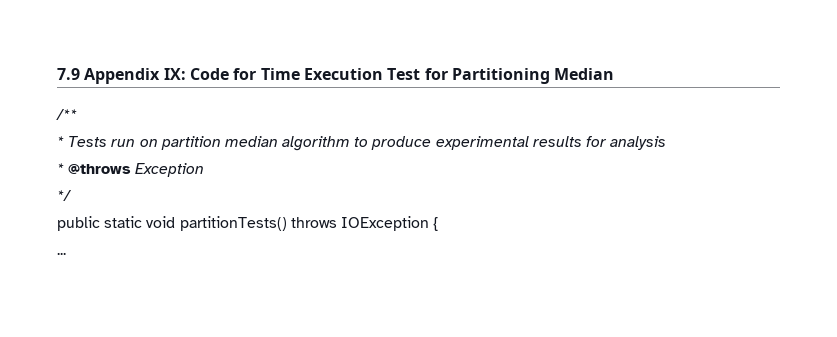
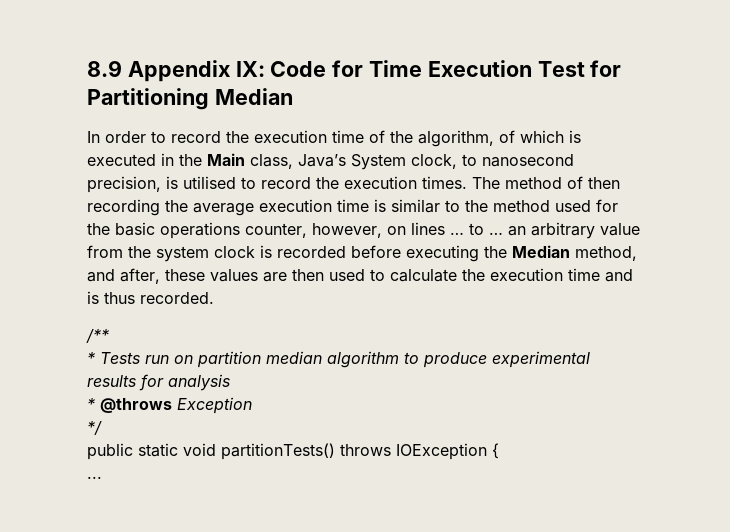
[57,68,80,80] 7.9 -> [87,60,122,77] 8.9
(615, 74) none -> [87,130,581,147] [87,153,574,170] [87,176,620,193] [87,199,618,216] [87,222,640,239] [87,245,637,262] [87,268,633,284] [87,291,214,304] // In order to record the execution time of the algorithm, of which is executed in the Main class, Java’s System clock, to nanosecond precision, is utilised to record the execution times. The method of then recording the average execution time is similar to the method used for the basic operations counter, however, on lines … to … an arbitrary value from the system clock is recorded before executing the Median method, and after, these values are then used to calculate the execution time and is thus recorded.

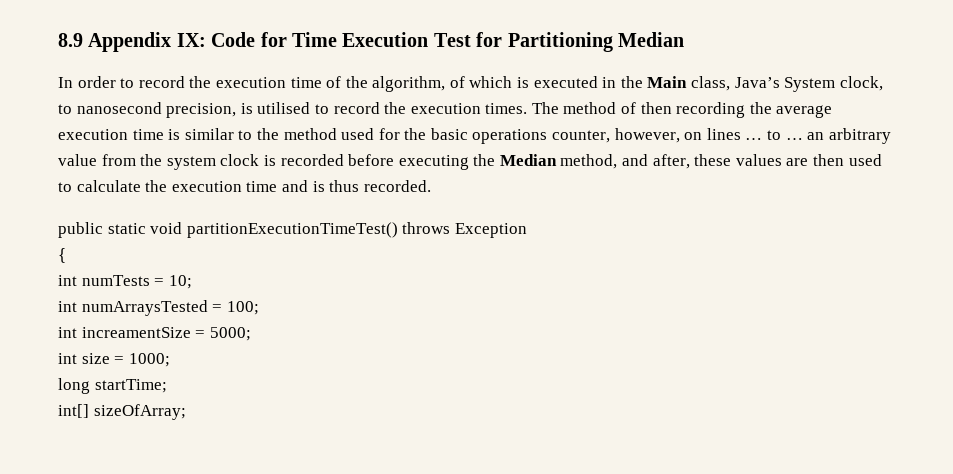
[86,329,109,343] [87,351,590,368] [87,374,230,391] [87,397,252,414] [87,421,102,435] [87,443,499,460] [87,476,102,479] /** // * Tests run on partition median algorithm to produce experimental results for analysis // * @throws Exception // */ // public static void partitionTests() throws IOException { // ... -> [58,222,527,238] [58,248,66,263] [58,275,192,289] [58,300,259,316] [58,327,251,341] [58,353,170,367] [58,378,167,394] [58,404,186,420] public static void partitionExecutionTimeTest() throws Exception // { // int numTests = 10; // int numArraysTested = 100; // int increamentSize = 5000; // int size = 1000; // long startTime; // int[] sizeOfArray;

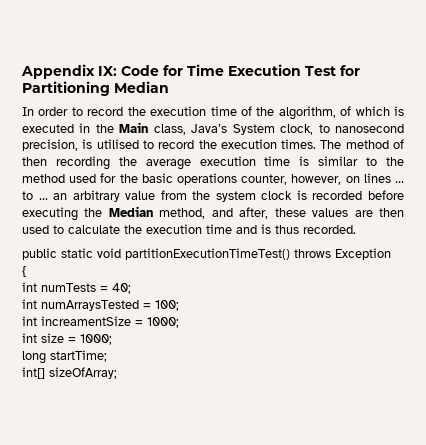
[58,33,83,47] 8.9 -> (21, 71) none
[168,275,192,289] 10; -> [112,283,131,294] 40;
[209,327,251,341] 5000; -> [147,317,179,328] 1000;

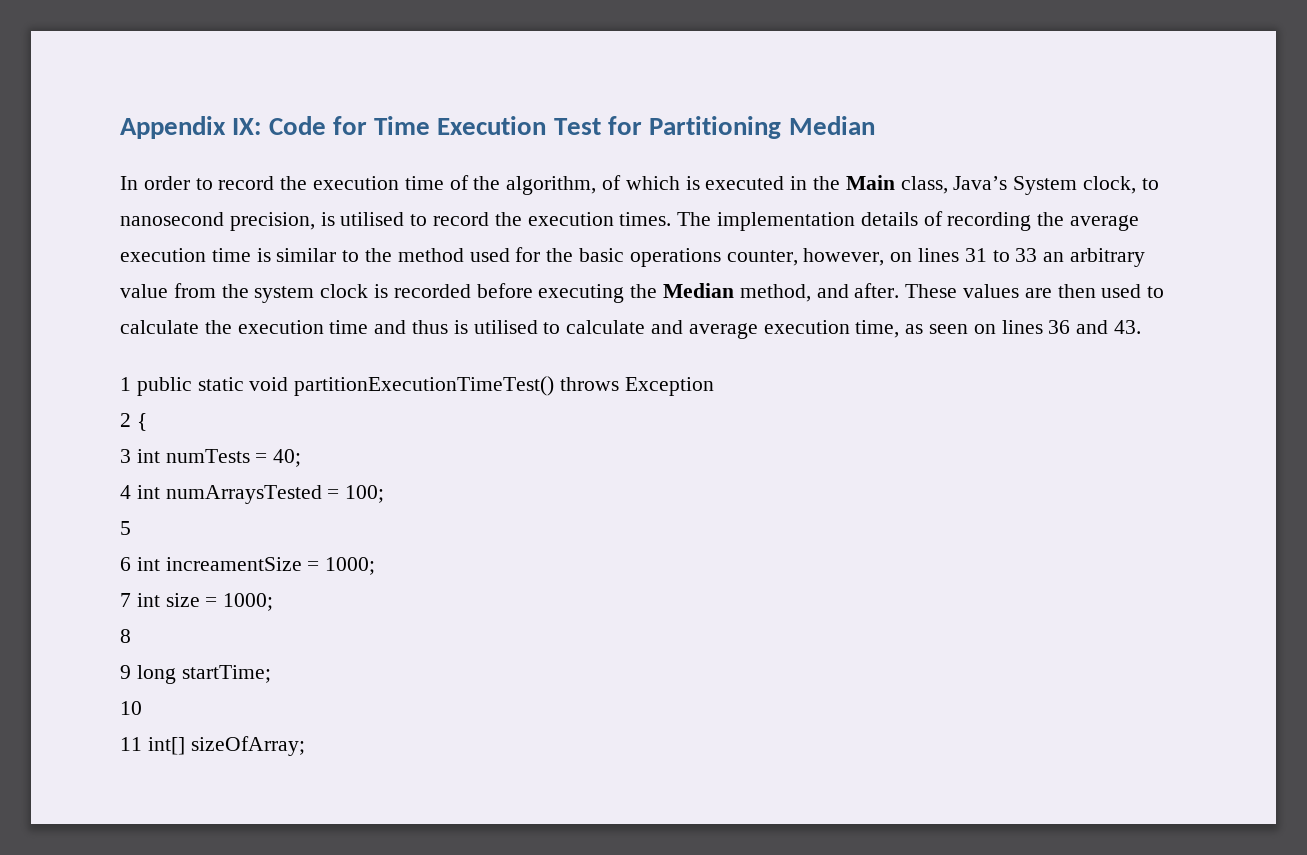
[345,139,405,149] [22,157,47,166] method of then -> [717,211,943,231] implementation details of
[394,181,404,183] [22,191,48,200] … to … -> [964,248,1038,262] 31 to 33
[239,207,306,219] after, these -> [854,283,958,298] after. These
[261,224,356,234] is thus recorded. // -> [412,320,1142,339] [120,377,131,391] thus is utilised to calculate and average execution time, as seen on lines 36 and 43. // 1
(391, 254) none -> [120,413,131,427] 2
(26, 271) none -> [120,449,131,463] 3
(131, 288) none -> [120,485,131,499] 4
(179, 305) none -> [120,521,131,535] [120,557,131,571] 5 // 6
(179, 322) none -> [120,593,131,607] 7
(112, 339) none -> [120,629,131,643] [120,665,131,679] 8 // 9
(107, 356) none -> [120,701,142,715] [120,737,142,751] 10 // 11

